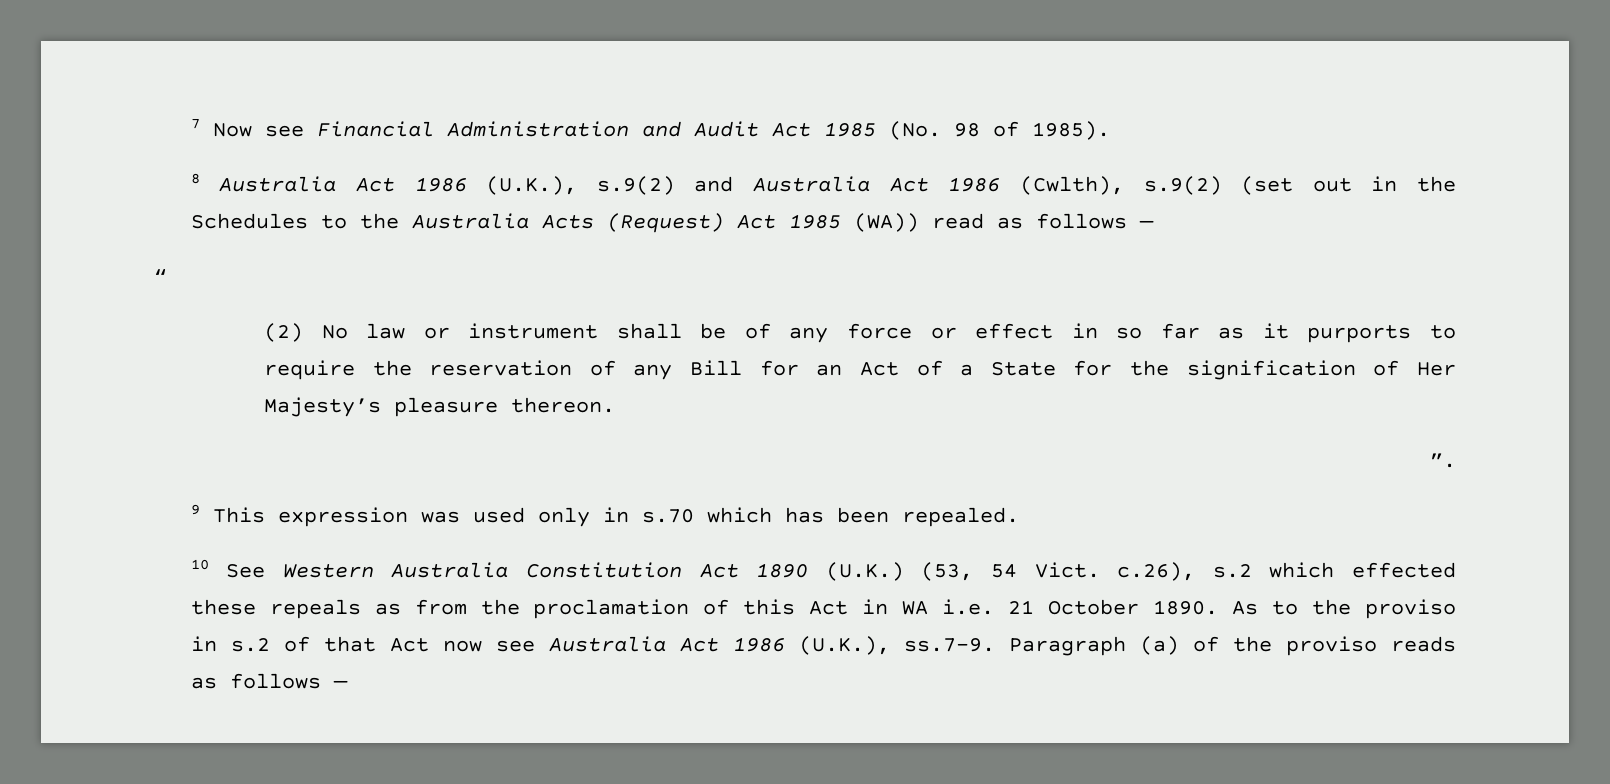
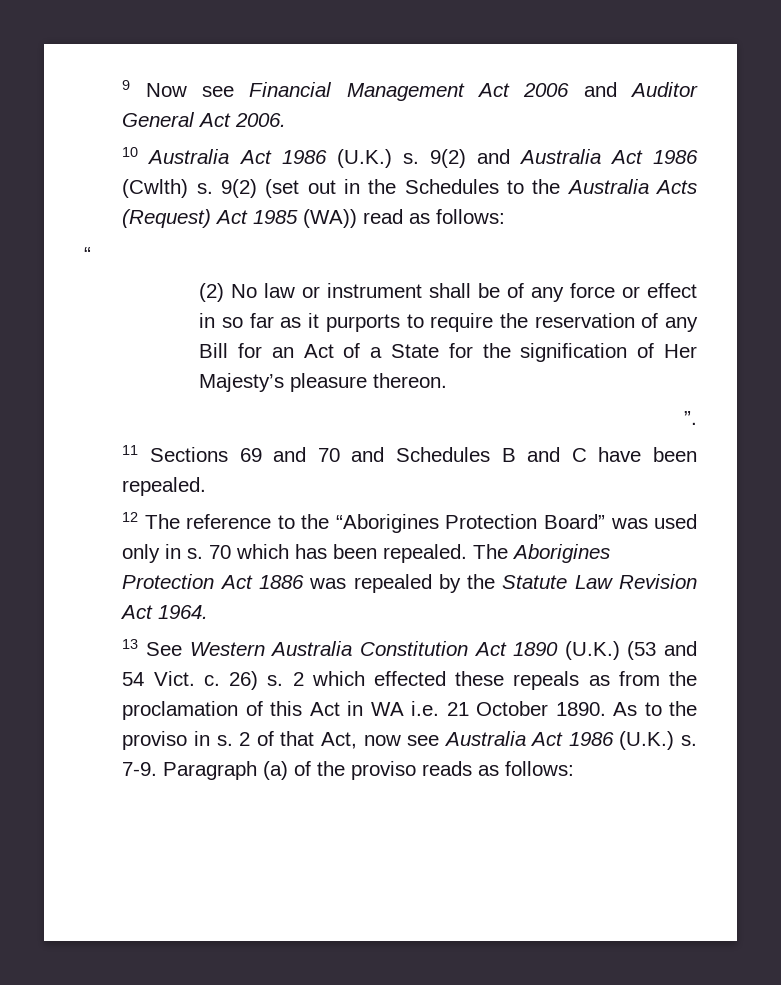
[190,119,200,129] 7 -> [122,80,131,90] 9
[446,121,1110,140] [190,173,675,195] Administration and Audit Act 1985 (No. 98 of 1985). // 8 Australia Act 1986 (U.K.), s.9(2) -> [346,82,698,101] [122,112,287,127] [122,147,466,168] Management Act 2006 and Auditor General Act 2006. // 10 Australia Act 1986 (U.K.) s. 9(2)
[1019,176,1222,195] (Cwlth), s.9(2) -> [122,179,258,198] (Cwlth) s. 9(2)
[1035,213,1154,229] follows — -> [436,209,506,224] follows:
[190,504,408,527] 9 This expression -> [122,445,697,462] [122,477,207,496] [122,512,605,533] 11 Sections 69 and 70 and Schedules B and C have been repealed. // 12 The reference to the “Aborigines Protection Board”
[641,509,694,523] s.70 -> [187,545,232,559] s. 70
[190,559,209,570] // 10 -> [473,544,611,563] [122,574,697,593] [120,605,209,619] [122,639,139,649] The Aborigines Protection Act 1886 was repealed by the Statute Law Revision Act 1964. // 13
[921,562,1252,581] (53, 54 Vict. c.26), s.2 -> [627,641,697,660] [122,671,304,690] (53 and 54 Vict. c. 26) s. 2
[230,638,270,652] s.2 -> [216,732,251,746] s. 2
[389,638,429,652] Act -> [320,732,357,749] Act,
[798,636,995,655] (U.K.), ss.7-9. -> [619,731,697,750] [122,762,158,776] (U.K.) s. 7-9.
[229,673,348,689] follows — -> [505,761,575,776] follows:

